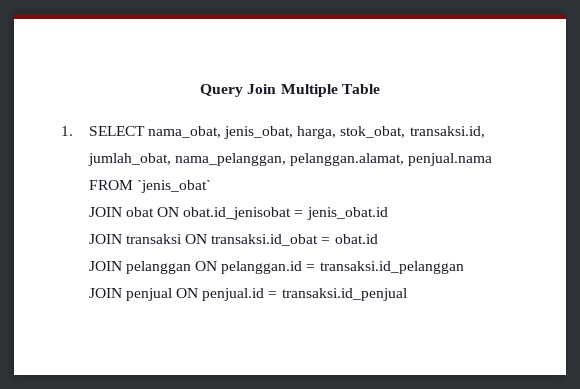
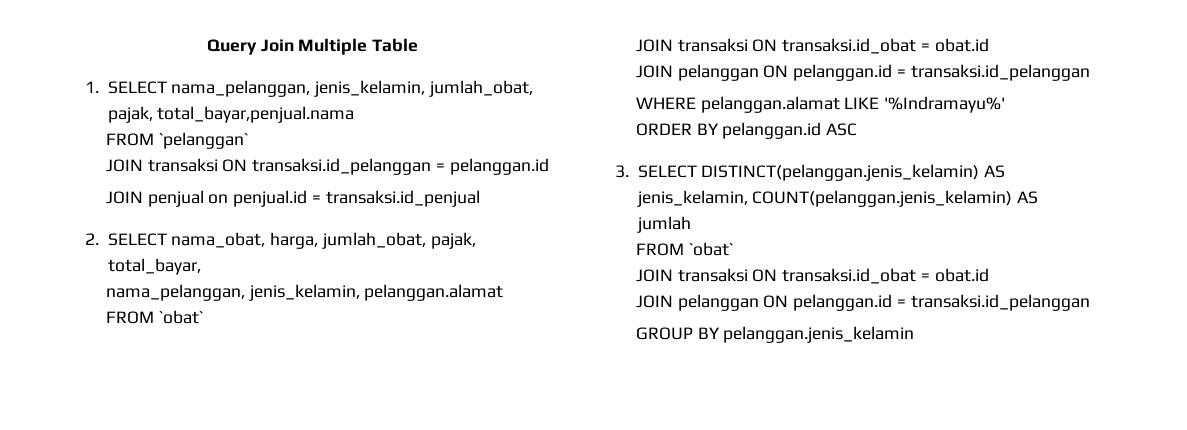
[147,126,485,139] [87,153,493,166] [88,180,211,193] [88,207,388,220] nama_obat, jenis_obat, harga, stok_obat, transaksi.id, jumlah_obat, nama_pelanggan, pelanggan.alamat, penjual.nama // FROM `jenis_obat` // JOIN obat ON obat.id_jenisobat = jenis_obat.id -> [171,80,533,97] [107,106,355,123] [105,132,248,149] [105,158,549,175] [105,190,480,207] [84,232,476,249] [107,258,201,275] [105,284,504,301] [105,310,203,324] nama_pelanggan, jenis_kelamin, jumlah_obat, pajak, total_bayar,penjual.nama // FROM `pelanggan` // JOIN transaksi ON transaksi.id_pelanggan = pelanggan.id // JOIN penjual on penjual.id = transaksi.id_penjual // 2. SELECT nama_obat, harga, jumlah_obat, pajak, total_bayar, // nama_pelanggan, jenis_kelamin, pelanggan.alamat // FROM `obat`
[88,288,407,301] JOIN penjual ON penjual.id = transaksi.id_penjual -> [635,96,1006,113] [635,122,858,139] [614,164,1006,181] [636,190,1039,207] [636,216,691,233] [635,242,733,256] [635,268,989,284] [635,294,1090,311] [635,326,915,343] WHERE pelanggan.alamat LIKE '%Indramayu%' // ORDER BY pelanggan.id ASC // 3. SELECT DISTINCT(pelanggan.jenis_kelamin) AS jenis_kelamin, COUNT(pelanggan.jenis_kelamin) AS jumlah // FROM `obat` // JOIN transaksi ON transaksi.id_obat = obat.id // JOIN pelanggan ON pelanggan.id = transaksi.id_pelanggan // GROUP BY pelanggan.jenis_kelamin

